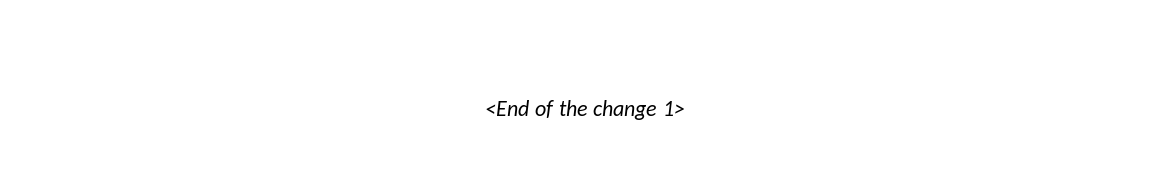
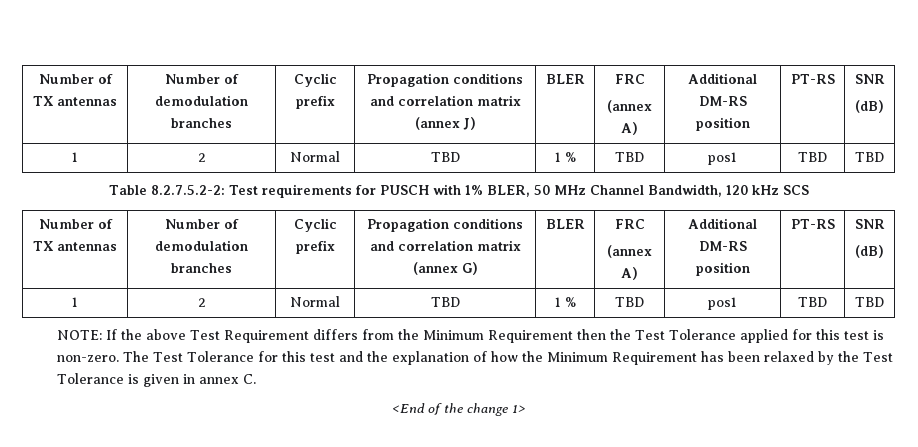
(484, 108) none -> [38,74,113,84] [33,96,117,106] [165,74,239,84] [155,95,248,106] [171,118,232,128] [293,73,337,87] [295,95,335,109] [367,73,523,87] [369,95,521,106] [414,117,476,130] [545,74,585,84] [614,74,645,84] [607,100,652,113] [621,122,638,135] [688,73,757,84] [698,96,747,106] [695,117,750,131] [790,74,835,84] [854,74,885,84] [855,100,884,113] [72,152,78,162] [197,153,206,162] [290,151,340,162] [430,152,460,162] [554,152,576,162] [615,152,644,162] [708,152,737,165] [798,152,827,162] [855,152,884,162] [108,184,810,198] [38,219,113,229] [33,241,117,251] [165,219,239,229] [155,240,248,251] [171,263,232,273] [293,218,337,232] [295,240,335,254] [367,218,523,232] [369,240,521,251] [412,262,478,275] [545,219,585,229] [614,219,645,229] [607,245,652,258] [621,267,638,280] [688,218,757,229] [698,241,747,251] [695,262,750,276] [790,219,835,229] [854,219,885,229] [855,245,884,258] [72,297,78,307] [197,298,206,307] [290,296,340,307] [430,297,460,307] [554,297,576,307] [615,297,644,307] [708,297,737,310] [798,297,827,307] [855,297,884,307] [56,329,884,343] [56,351,893,365] [56,373,256,387] Number of TX antennas | Number of demodulation branches | Cyclic prefix | Propagation conditions and correlation matrix (annex J) | BLER | FRC // (annex A) | Additional DM-RS position | PT-RS | SNR // (dB) // 1 | 2 | Normal | TBD | 1 % | TBD | pos1 | TBD | TBD // Table 8.2.7.5.2-2: Test requirements for PUSCH with 1% BLER, 50 MHz Channel Bandwidth, 120 kHz SCS // Number of TX antennas | Number of demodulation branches | Cyclic prefix | Propagation conditions and correlation matrix (annex G) | BLER | FRC // (annex A) | Additional DM-RS position | PT-RS | SNR // (dB) // 1 | 2 | Normal | TBD | 1 % | TBD | pos1 | TBD | TBD // NOTE: If the above Test Requirement differs from the Minimum Requirement then the Test Tolerance applied for this test is non-zero. The Test Tolerance for this test and the explanation of how the Minimum Requirement has been relaxed by the Test Tolerance is given in annex C. //

